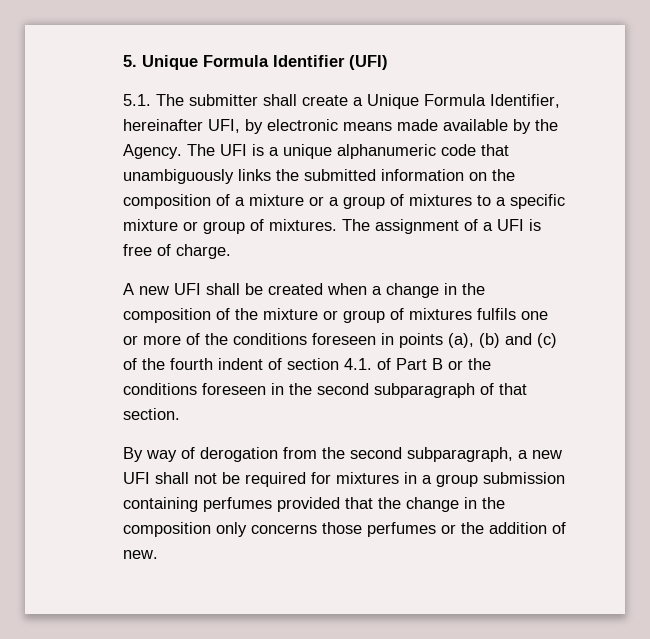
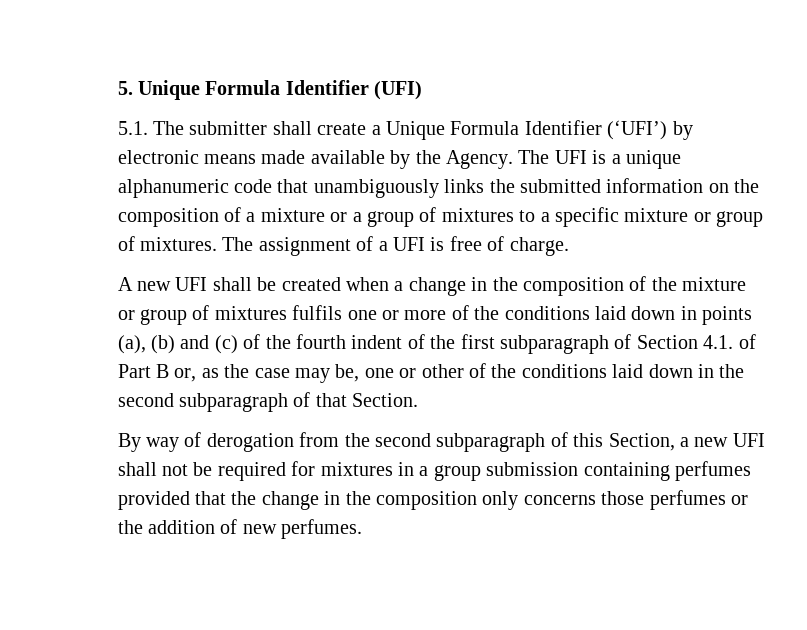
[490,94,561,108] [123,119,241,133] Identifier, hereinafter UFI, -> [524,120,668,140] Identifier (‘UFI’)
[312,333,377,345] foreseen -> [594,306,676,320] laid down
[287,358,492,370] [123,383,267,395] section 4.1. of Part B or the conditions foreseen -> [430,334,756,354] [117,363,693,383] the first subparagraph of Section 4.1. of Part B or, as the case may be, one or other of the conditions laid down
[123,408,181,420] section. -> [352,393,419,407] Section.
[407,447,514,462] subparagraph, -> [436,432,675,452] subparagraph of this Section,
[123,550,159,559] new. -> [242,519,363,539] new perfumes.

